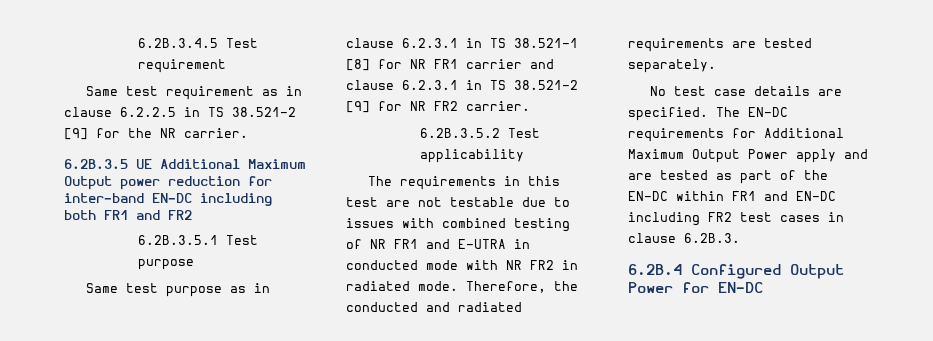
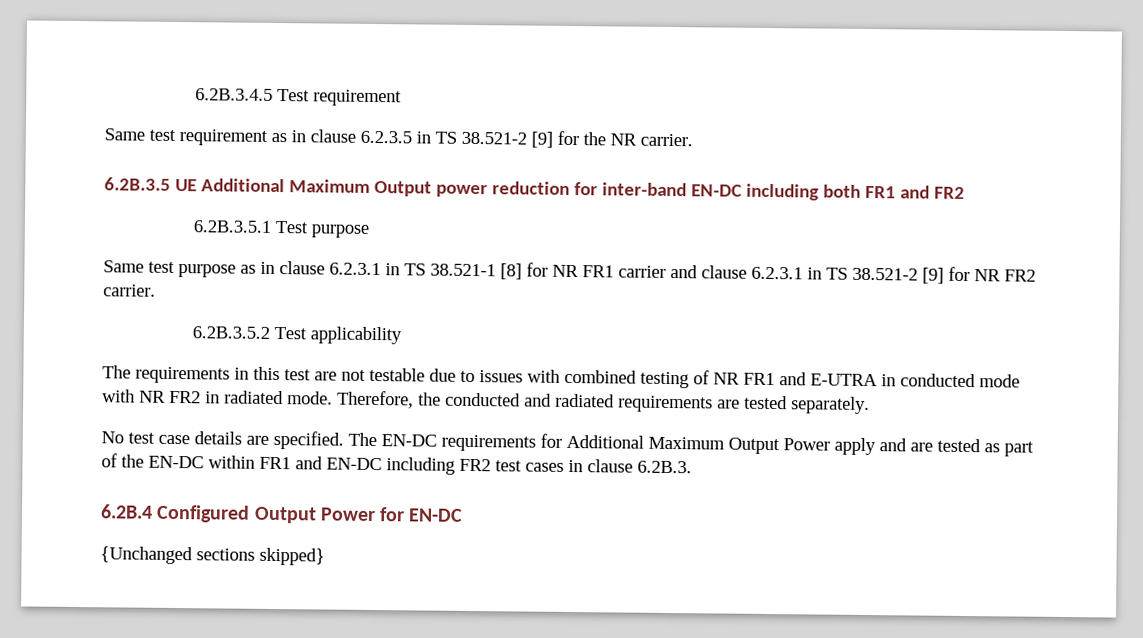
[120,107,176,117] 6.2.2.5 -> [360,130,412,144] 6.2.3.5
(763, 287) none -> [100,546,325,566] // {Unchanged sections skipped}

